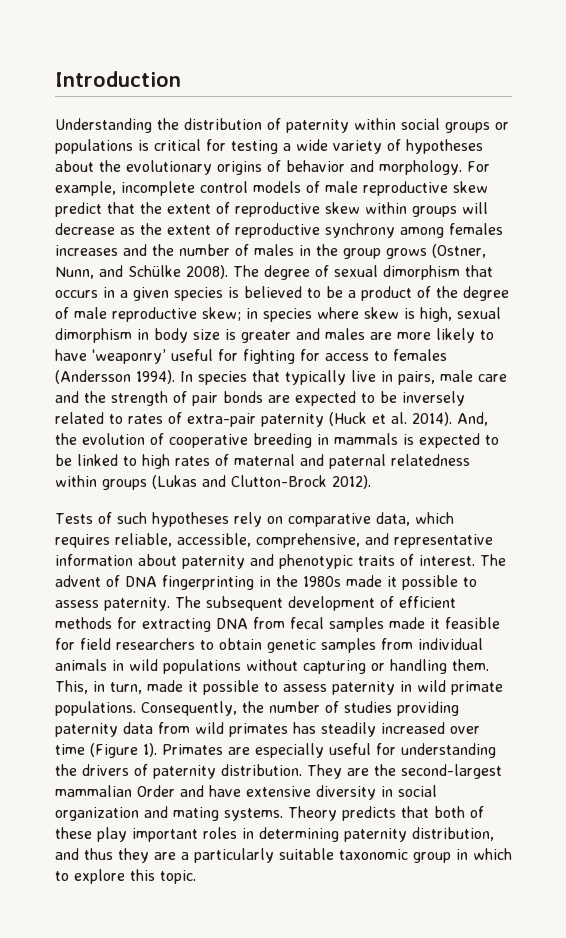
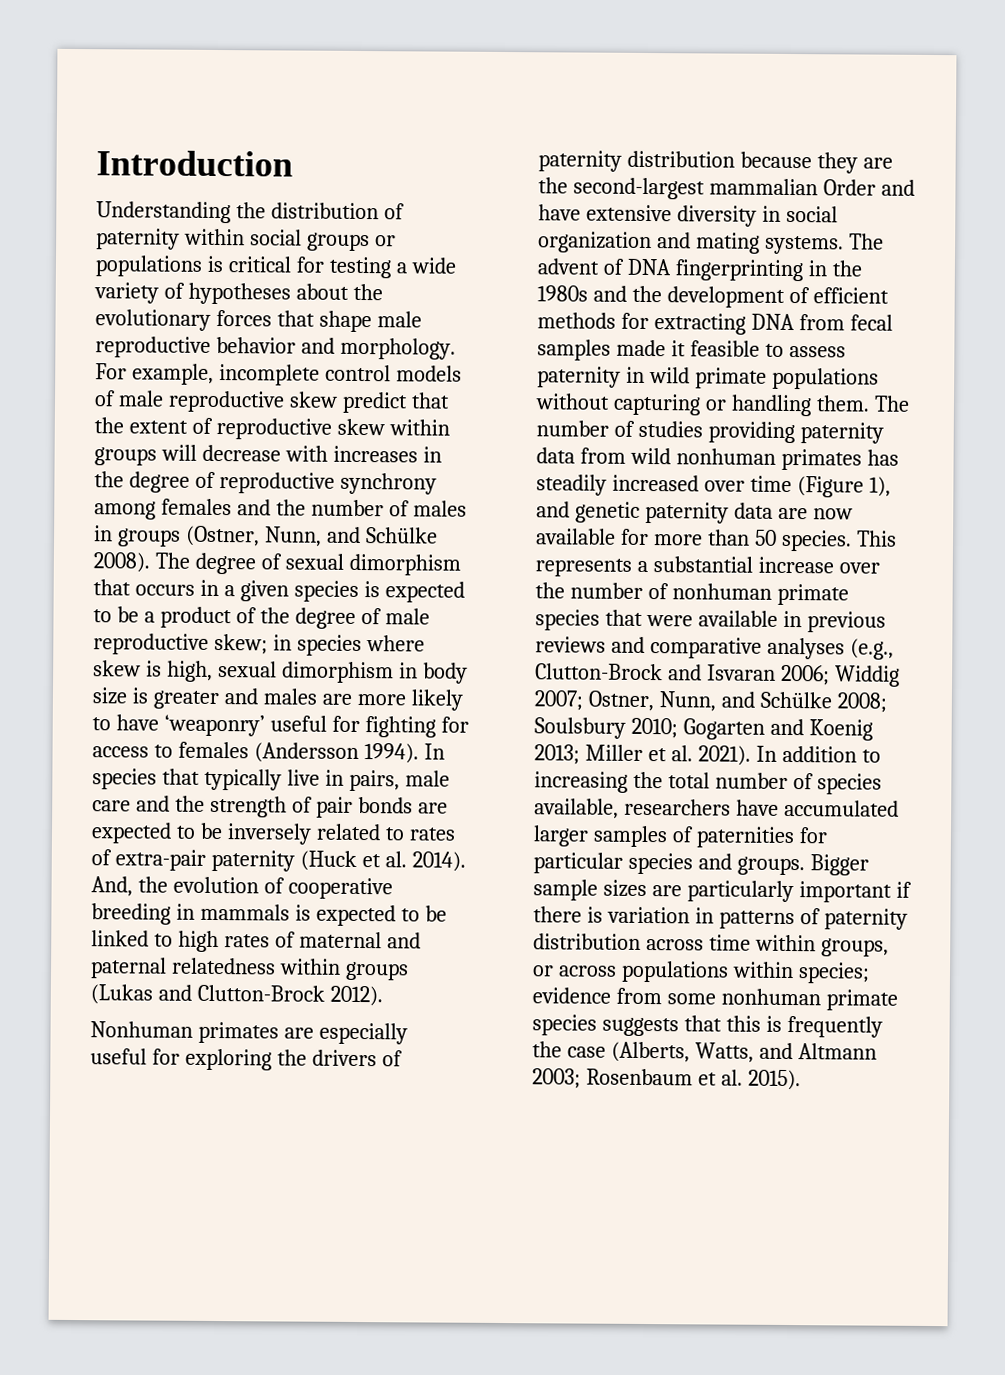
[217,160,281,175] origins of -> [215,309,422,333] [95,336,211,358] forces that shape male reproductive
[120,223,211,235] as the extent -> [284,445,442,463] [94,471,190,493] with increases in the degree
[55,245,118,256] increases -> (232, 507) none
[316,244,427,259] the group grows -> [116,528,181,547] groups
[244,286,302,298] believed -> [384,581,465,603] expected
[55,512,454,527] [55,533,493,548] [55,554,506,569] [55,575,477,590] [55,596,456,611] [55,617,500,632] [55,638,483,653] [55,659,489,674] [55,680,503,695] [55,701,459,716] [55,722,480,737] [55,743,223,758] Tests of such hypotheses rely on comparative data, which requires reliable, accessible, comprehensive, and representative information about paternity and phenotypic traits of interest. The advent of DNA fingerprinting in the 1980s made it possible to assess paternity. The subsequent development of efficient methods for extracting DNA from fecal samples made it feasible for field researchers to obtain genetic samples from individual animals in wild populations without capturing or handling them. This, in turn, made it possible to assess paternity in wild primate populations. Consequently, the number of studies providing paternity data from wild primates has steadily increased over time (Figure 1). Primates -> [90,1021,279,1044] Nonhuman primates
[401,743,496,758] understanding -> [184,1048,272,1071] exploring
[221,764,342,779] distribution. They -> [626,150,858,174] distribution because they
[288,806,484,821] [55,827,494,842] [55,848,512,863] [55,869,196,884] Theory predicts that both of these play important roles in determining paternity distribution, and thus they are a particularly suitable taxonomic group in which to explore this topic. -> [848,233,884,250] [537,258,862,282] [537,285,889,308] [537,312,893,335] [537,339,846,361] [537,366,879,390] [535,393,910,417] [536,420,884,444] [536,447,899,471] [536,474,891,498] [536,501,853,524] [536,528,897,552] [535,556,880,577] [535,582,849,606] [535,609,886,633] [535,636,894,660] [535,663,900,687] [534,690,887,713] [534,717,873,741] [534,744,881,766] [534,771,882,795] [534,798,899,819] [533,825,828,849] [533,852,869,876] [533,879,912,903] [533,906,908,930] [533,933,889,957] [532,960,870,984] [532,987,898,1011] [532,1014,883,1038] [532,1041,877,1063] [532,1068,801,1091] The advent of DNA fingerprinting in the 1980s and the development of efficient methods for extracting DNA from fecal samples made it feasible to assess paternity in wild primate populations without capturing or handling them. The number of studies providing paternity data from wild nonhuman primates has steadily increased over time (Figure 1), and genetic paternity data are now available for more than 50 species. This represents a substantial increase over the number of nonhuman primate species that were available in previous reviews and comparative analyses (e.g., Clutton-Brock and Isvaran 2006; Widdig 2007; Ostner, Nunn, and Schülke 2008; Soulsbury 2010; Gogarten and Koenig 2013; Miller et al. 2021). In addition to increasing the total number of species available, researchers have accumulated larger samples of paternities for particular species and groups. Bigger sample sizes are particularly important if there is variation in patterns of paternity distribution across time within groups, or across populations within species; evidence from some nonhuman primate species suggests that this is frequently the case (Alberts, Watts, and Altmann 2003; Rosenbaum et al. 2015).

